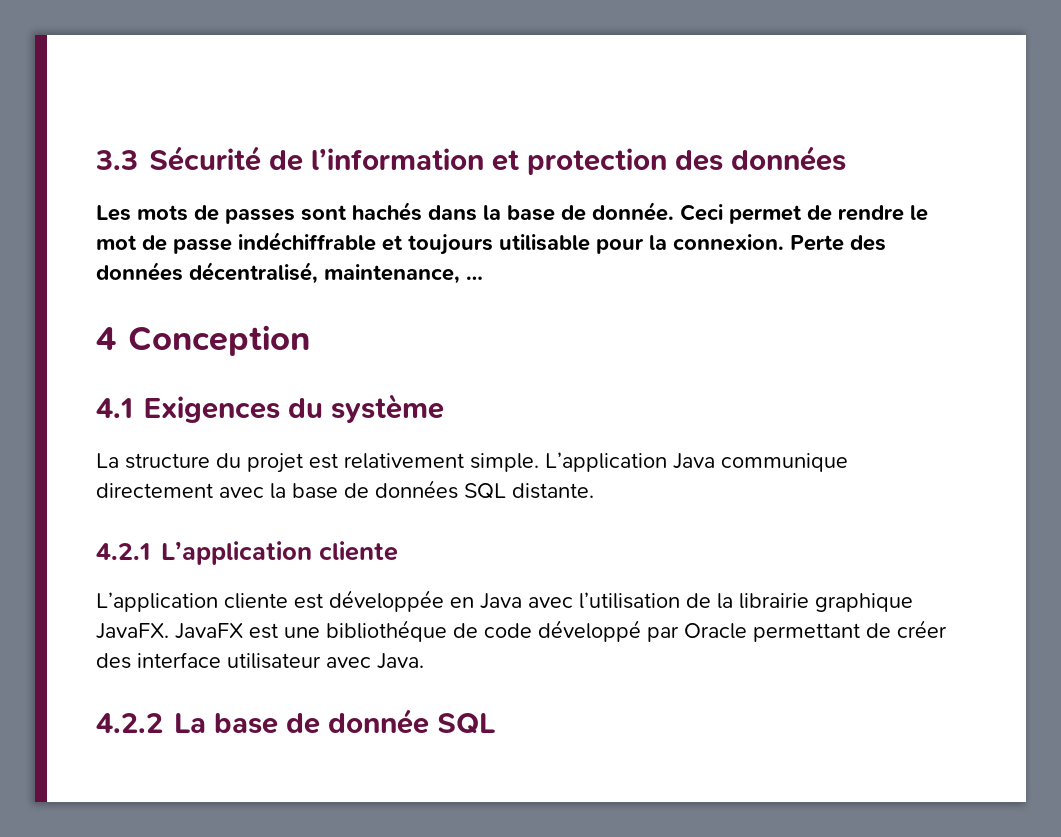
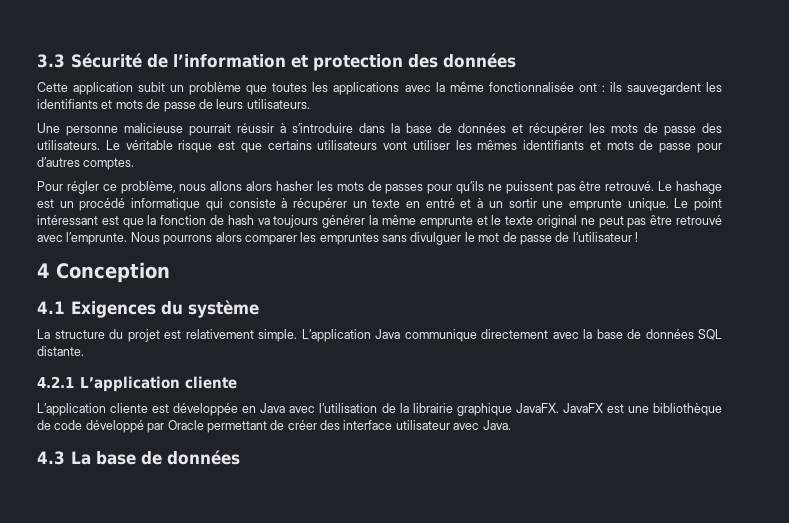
[96,202,928,224] [96,232,886,255] [96,262,483,284] Les mots de passes sont hachés dans la base de donnée. Ceci permet de rendre le mot de passe indéchiffrable et toujours utilisable pour la connexion. Perte des données décentralisé, maintenance, … -> [37,82,722,95] [37,99,310,112] [37,123,722,136] [37,140,722,153] [37,157,135,170] [37,181,723,194] [37,198,722,211] [37,215,722,228] [37,232,638,245] Cette application subit un problème que toutes les applications avec la même fonctionnalisée ont : ils sauvegardent les identifiants et mots de passe de leurs utilisateurs. // Une personne malicieuse pourrait réussir à s’introduire dans la base de données et récupérer les mots de passe des utilisateurs. Le véritable risque est que certains utilisateurs vont utiliser les mêmes identifiants et mots de passe pour d’autres comptes. // Pour régler ce problème, nous allons alors hasher les mots de passes pour qu’ils ne puissent pas être retrouvé. Le hashage est un procédé informatique qui consiste à récupérer un texte en entré et à un sortir une emprunte unique. Le point intéressant est que la fonction de hash va toujours générer la même emprunte et le texte original ne peut pas être retrouvé avec l’emprunte. Nous pourrons alors comparer les empruntes sans divulguer le mot de passe de l’utilisateur !
[326,620,447,642] bibliothéque -> [653,403,722,416] bibliothèque
[96,713,163,733] 4.2.2 -> [37,451,65,465] 4.3
[328,708,495,734] donnée SQL -> [167,450,241,465] données

